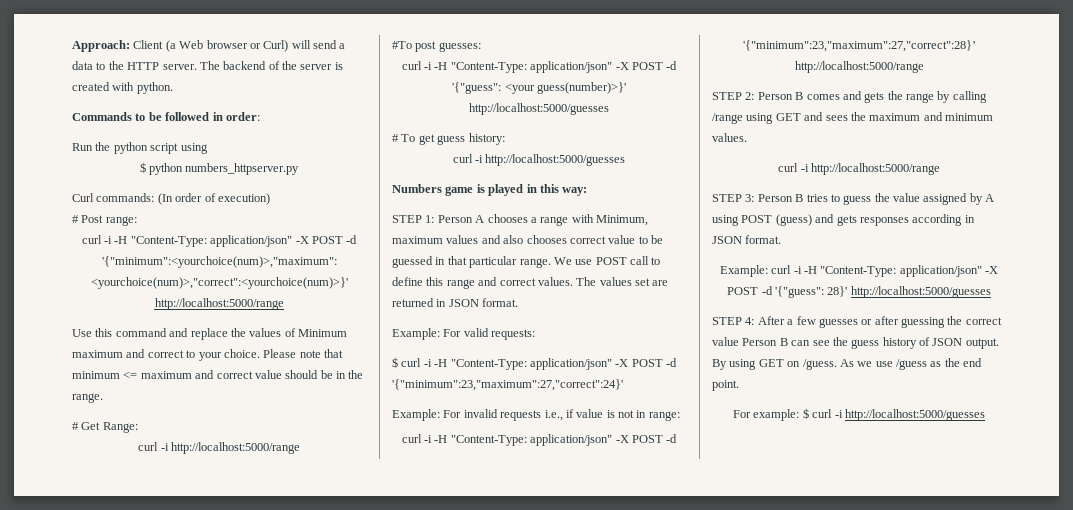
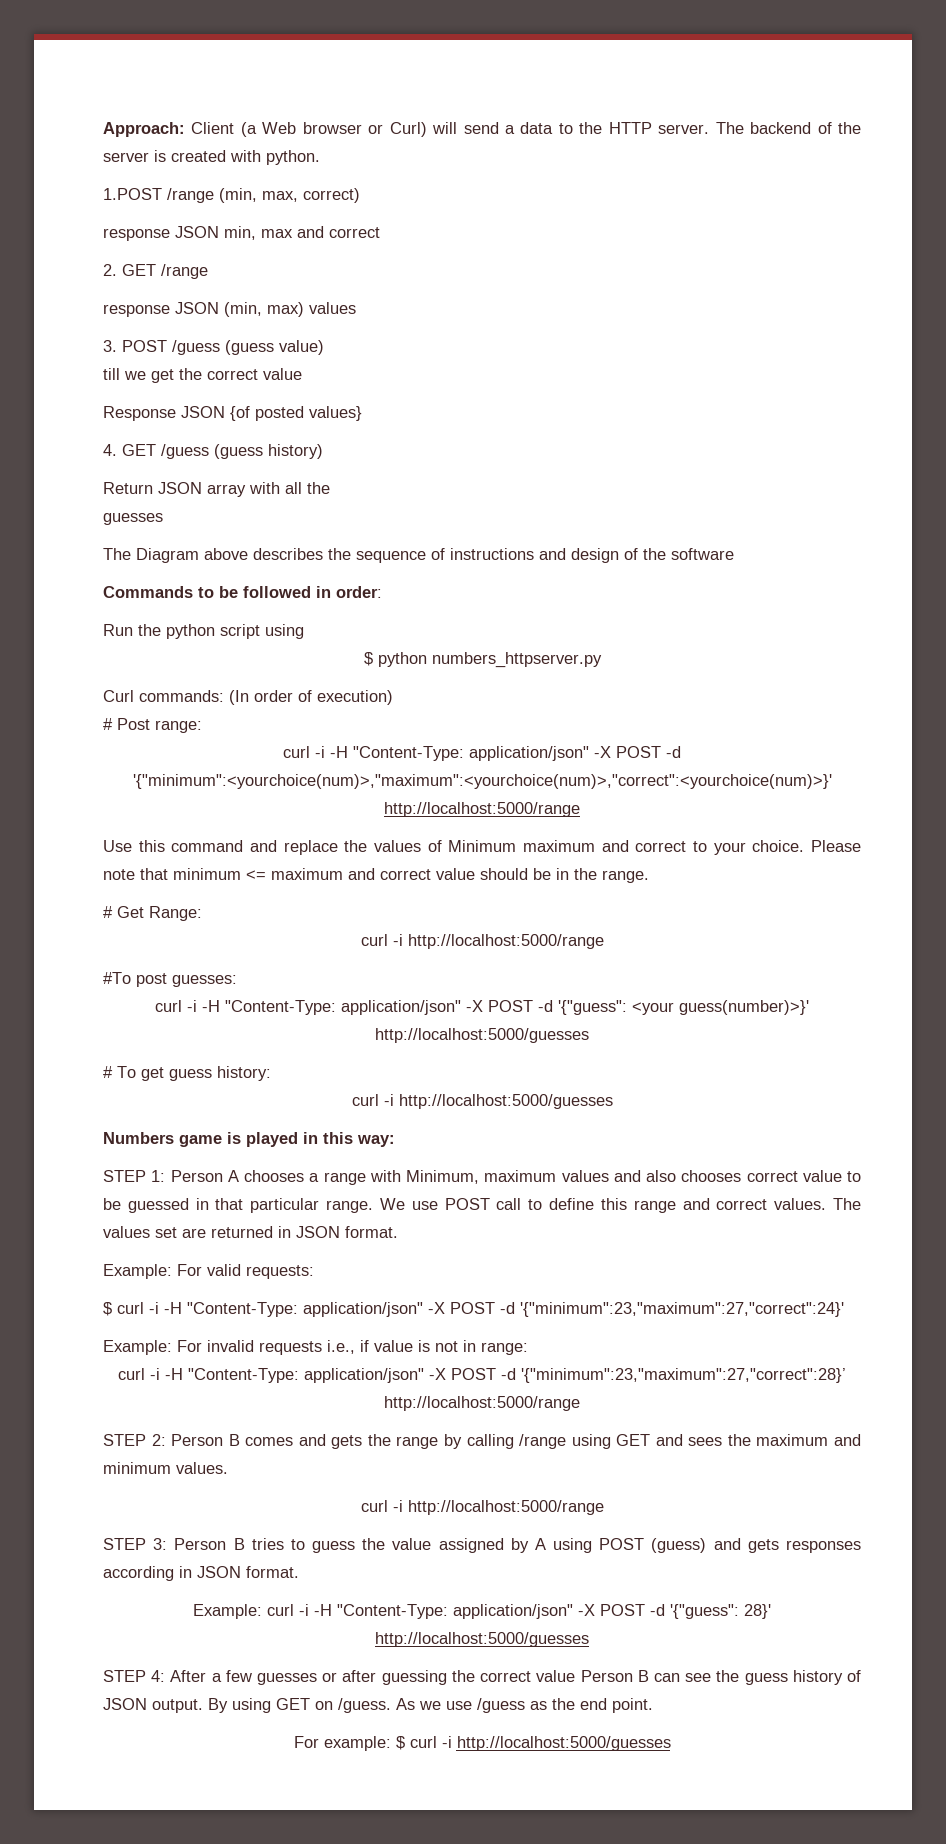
(173, 88) none -> [103,188,360,203] [103,226,380,241] [103,264,208,279] [103,302,356,317] [103,340,324,355] [103,368,302,383] [103,406,362,421] [103,444,323,459] [103,482,330,497] [103,513,163,525] [103,548,734,563] // 1.POST /range (min, max, correct) // response JSON min, max and correct // 2. GET /range // response JSON (min, max) values // 3. POST /guess (guess value) // till we get the correct value // Response JSON {of posted values} // 4. GET /guess (guess history) // Return JSON array with all the // guesses // The Diagram above describes the sequence of instructions and design of the software

